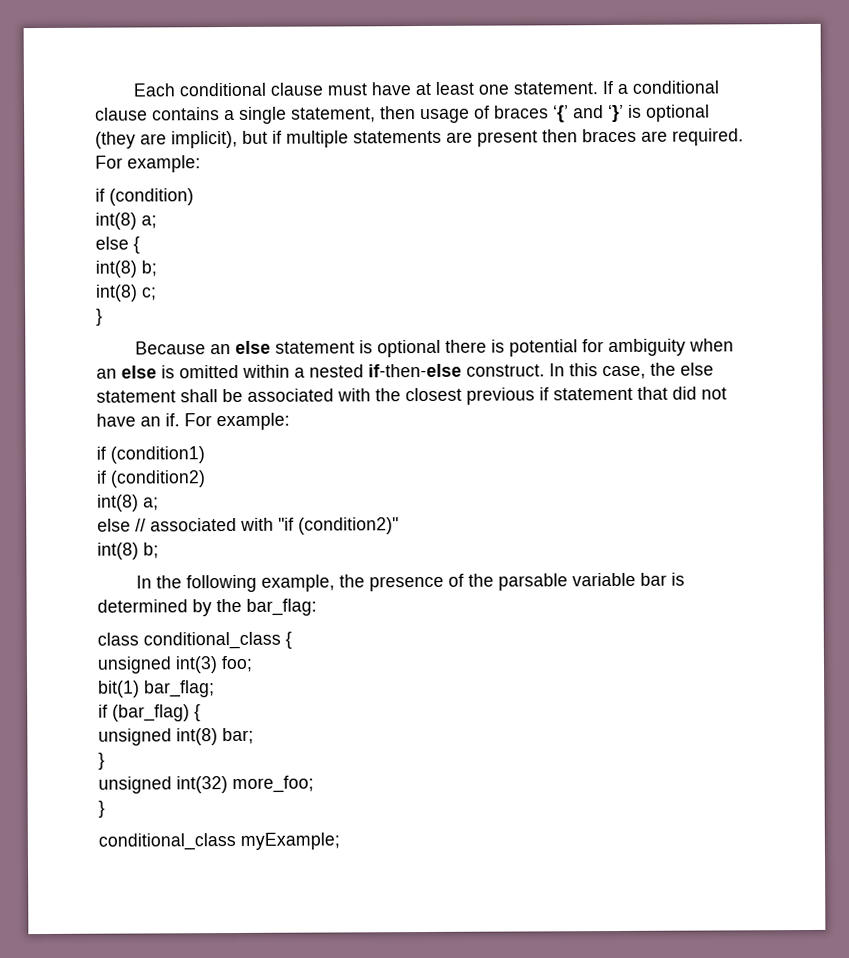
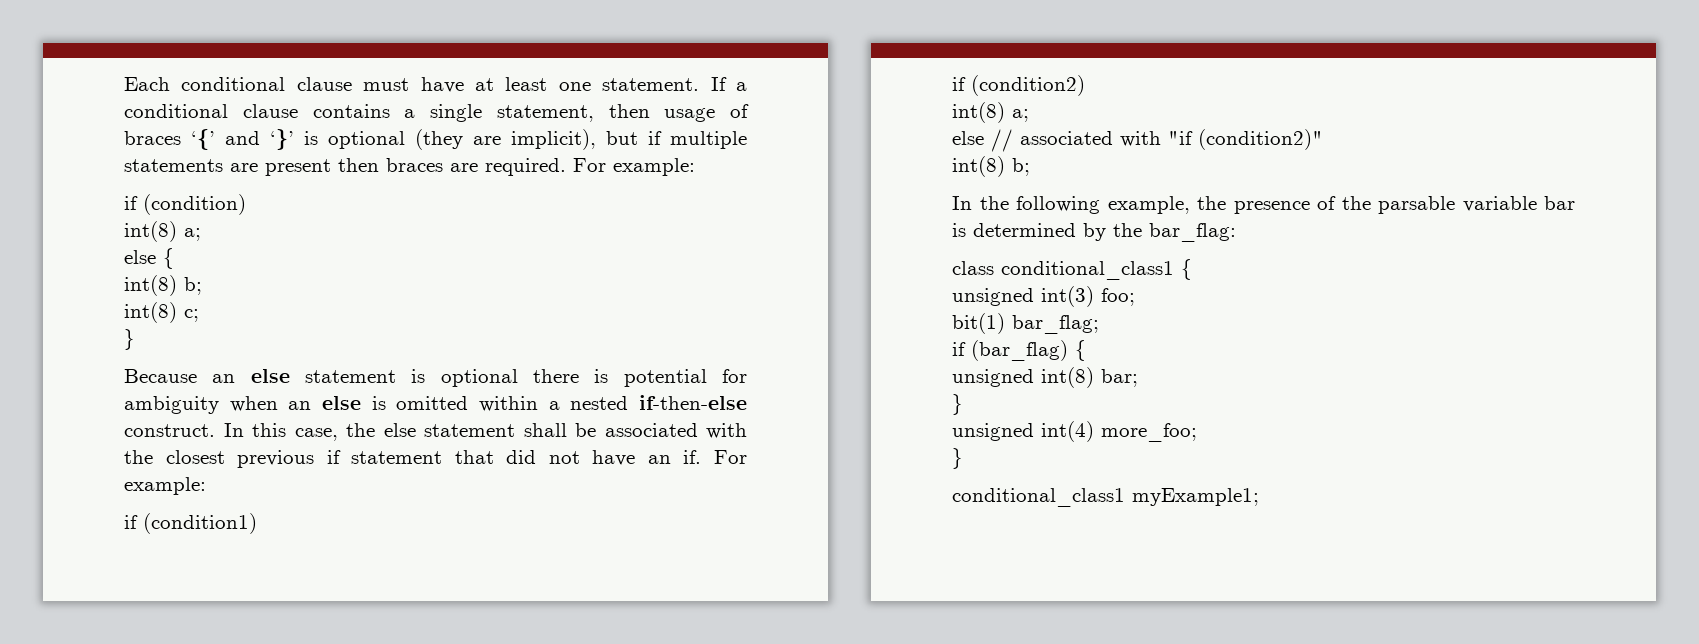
[143,631,281,650] conditional_class -> [1001,261,1174,280] conditional_class1
[176,776,228,794] int(32) -> [1041,421,1094,442] int(4)
[98,832,340,851] conditional_class myExample; -> [952,488,1259,507] conditional_class1 myExample1;

